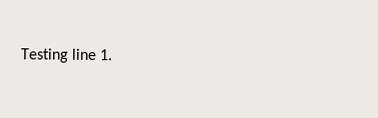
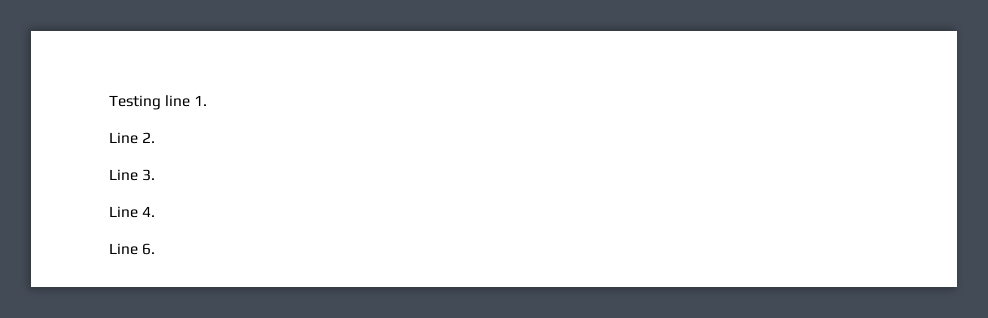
(114, 55) none -> [109,132,156,144] [109,169,156,181] [109,206,156,218] [109,243,156,255] // Line 2. // Line 3. // Line 4. // Line 6.

